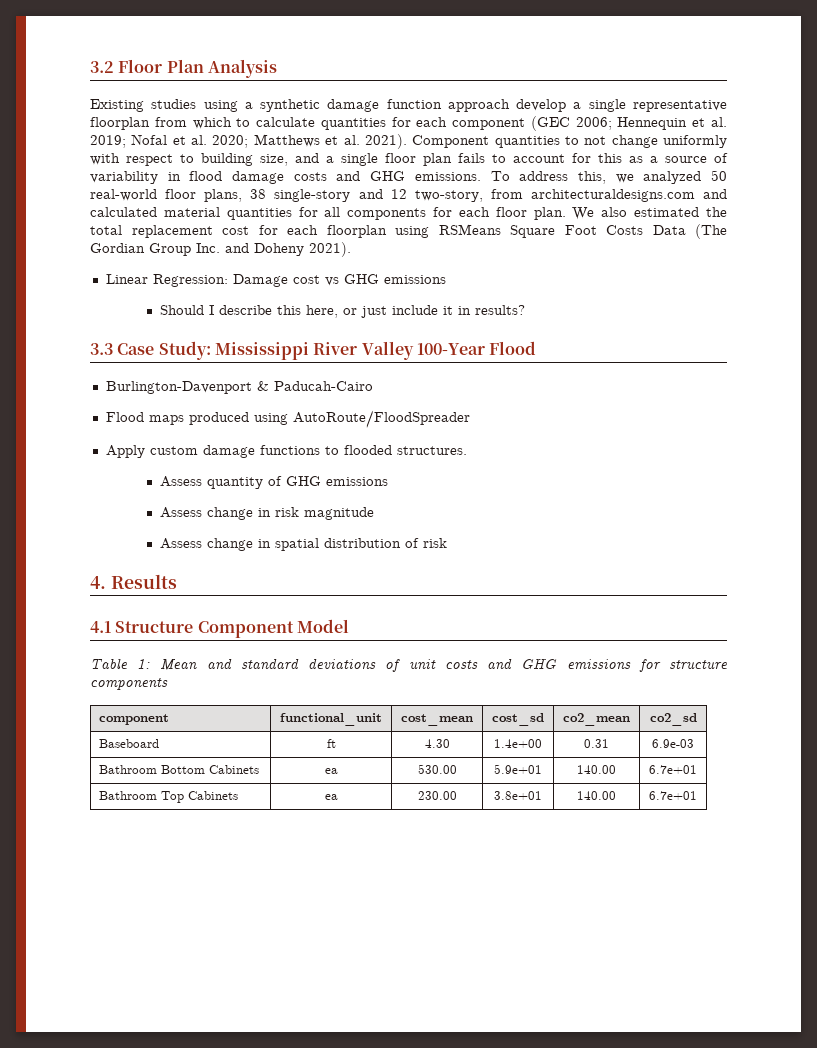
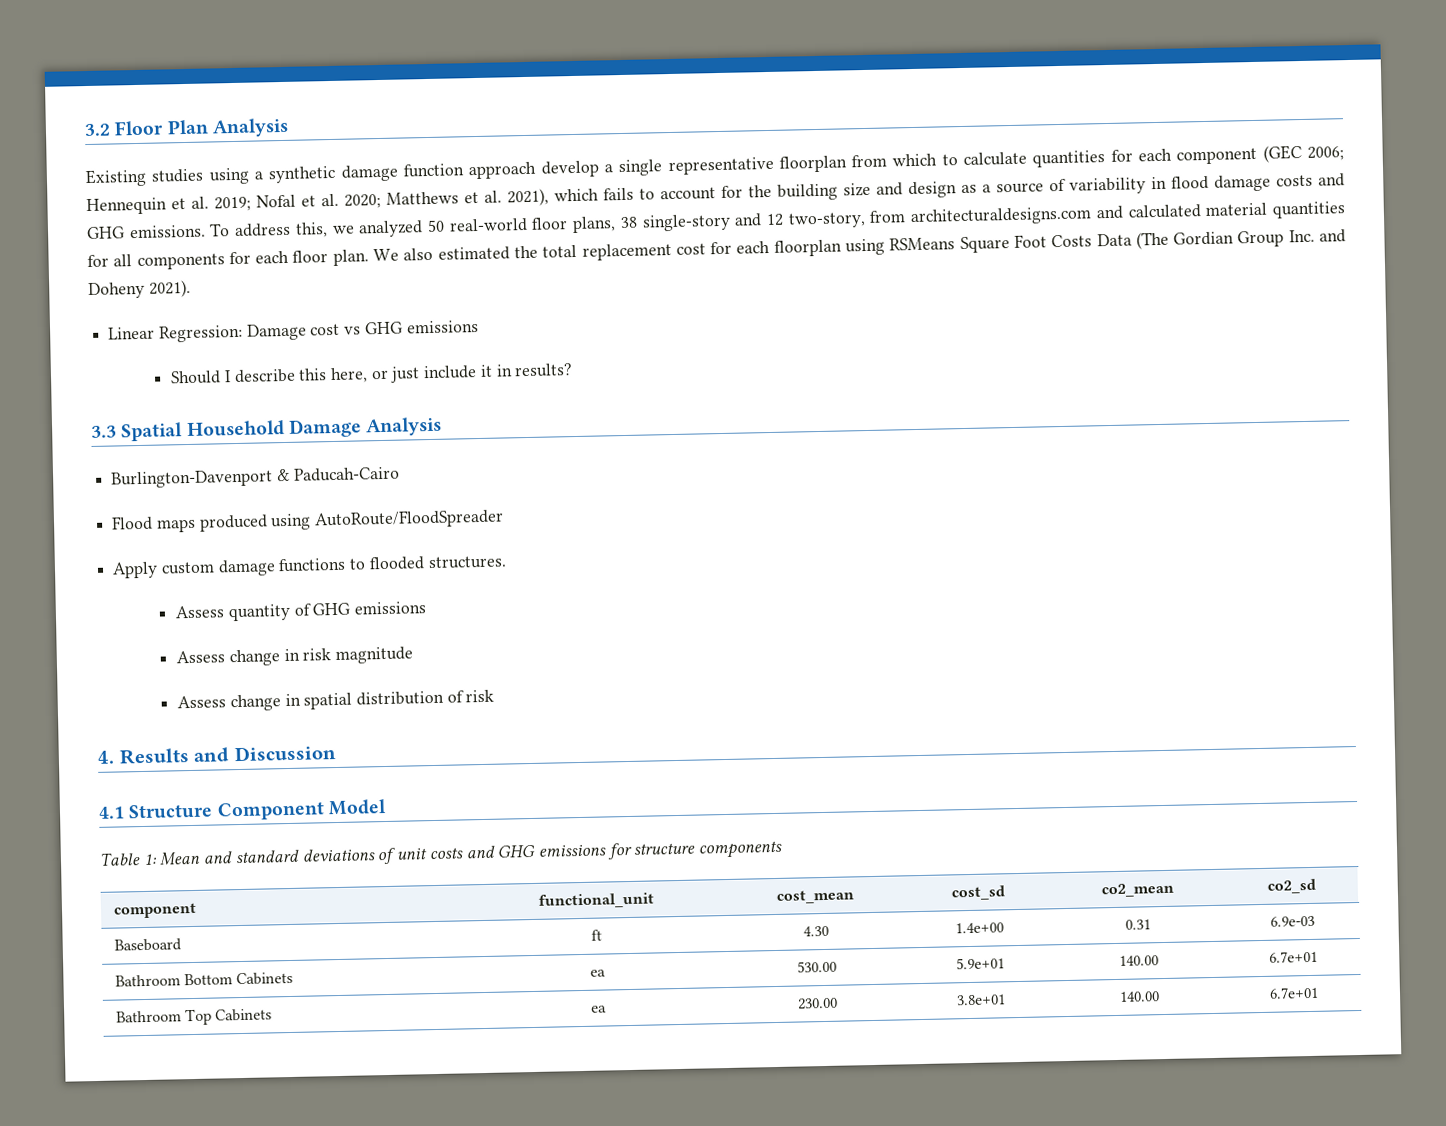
[364,134,727,149] [90,153,622,166] 2021). Component quantities to not change uniformly with respect to building size, and a single floor plan fails to account for this -> [507,181,957,207] 2021), which fails to account for the building size and design
[117,341,537,360] Case Study: Mississippi River Valley 100-Year Flood -> [120,416,443,442] Spatial Household Damage Analysis
(177, 581) none -> [193,745,336,762] and Discussion

